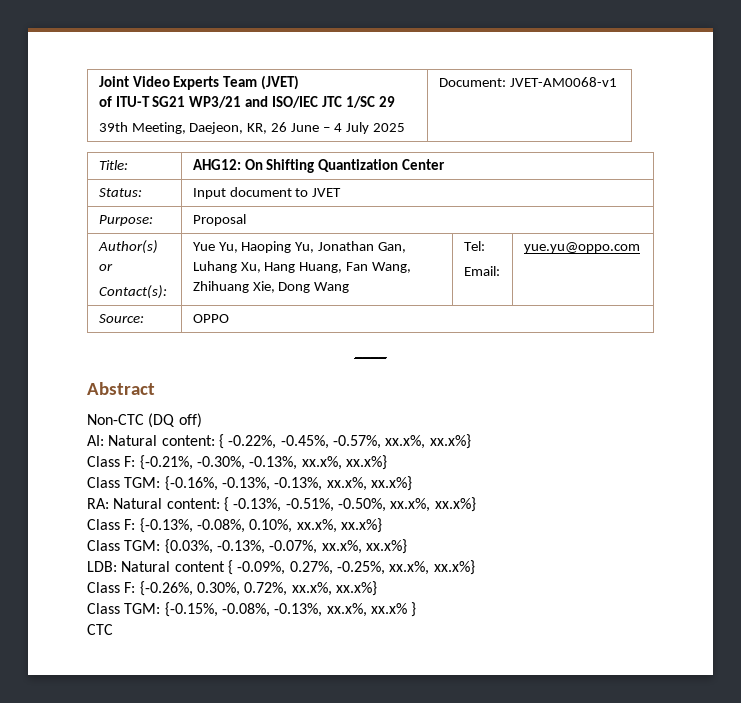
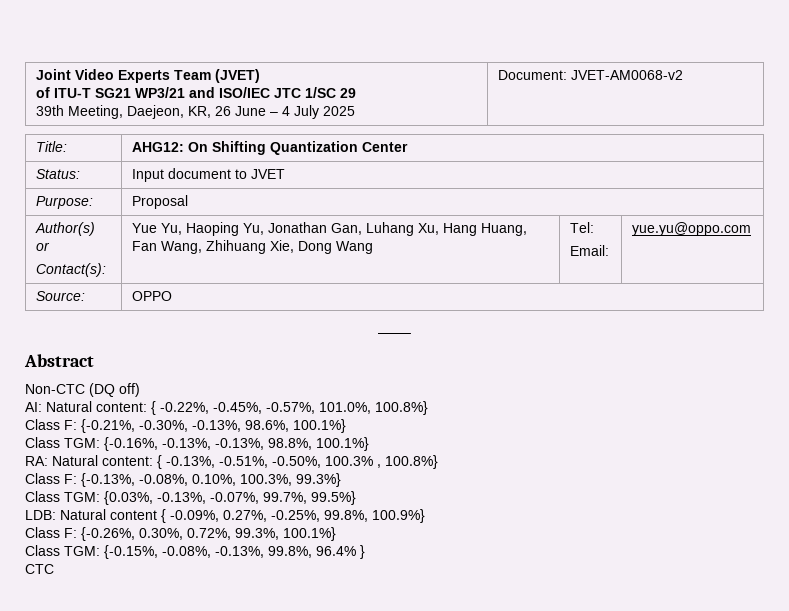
[509,77,617,87] JVET-AM0068-v1 -> [570,70,683,80] JVET-AM0068-v2
[385,434,471,449] xx.x%, xx.x%} -> [319,401,428,415] 101.0%, 100.8%}
[301,455,387,470] xx.x%, xx.x%} -> [245,419,346,433] 98.6%, 100.1%}
[326,476,412,491] xx.x%, xx.x%} -> [268,437,369,451] 98.8%, 100.1%}
[390,497,476,512] xx.x%, xx.x%} -> [325,455,438,469] 100.3% , 100.8%}
[296,518,382,533] xx.x%, xx.x%} -> [240,473,341,487] 100.3%, 99.3%}
[321,539,407,554] xx.x%, xx.x%} -> [263,491,356,505] 99.7%, 99.5%}
[389,560,475,575] xx.x%, xx.x%} -> [324,509,425,523] 99.8%, 100.9%}
[291,581,377,596] xx.x%, xx.x%} -> [235,527,336,541] 99.3%, 100.1%}
[326,603,407,617] xx.x%, xx.x% -> [268,546,356,558] 99.8%, 96.4%

